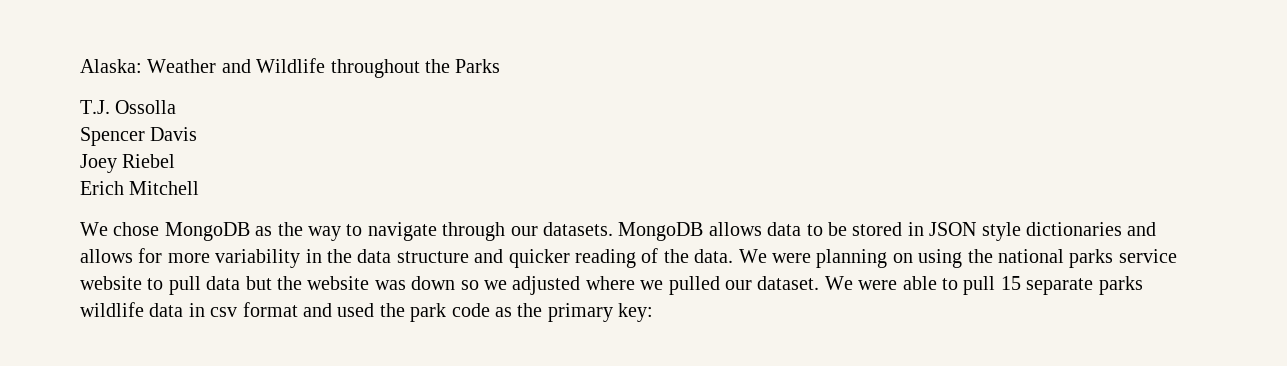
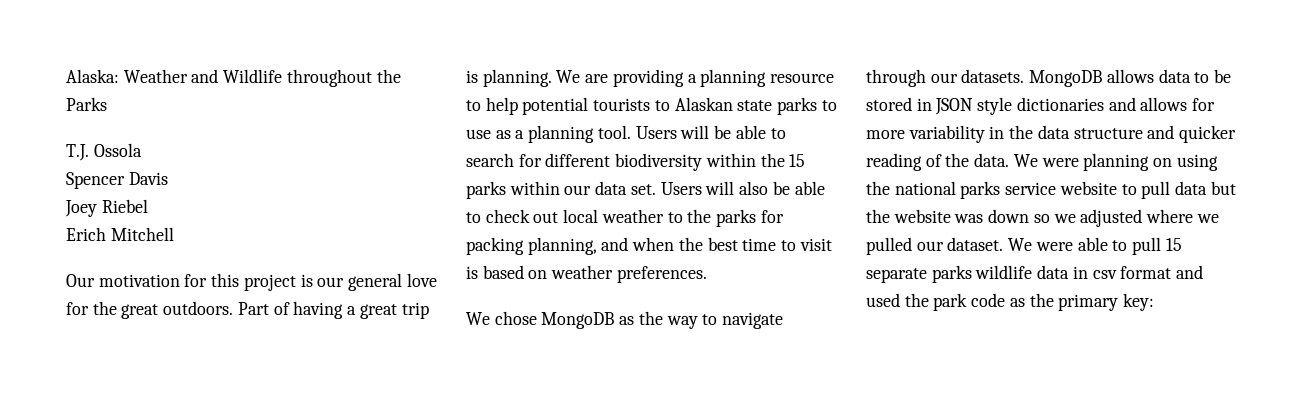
[115,100,177,114] Ossolla -> [93,143,142,157] Ossola
(200, 188) none -> [66,273,437,291] [66,301,429,319] [466,69,835,87] [466,97,837,115] [466,125,786,143] [466,153,806,171] [466,181,825,199] [466,209,784,227] [466,237,832,255] [466,265,707,283] // Our motivation for this project is our general love for the great outdoors. Part of having a great trip is planning. We are providing a planning resource to help potential tourists to Alaskan state parks to use as a planning tool. Users will be able to search for different biodiversity within the 15 parks within our data set. Users will also be able to check out local weather to the parks for packing planning, and when the best time to visit is based on weather preferences.

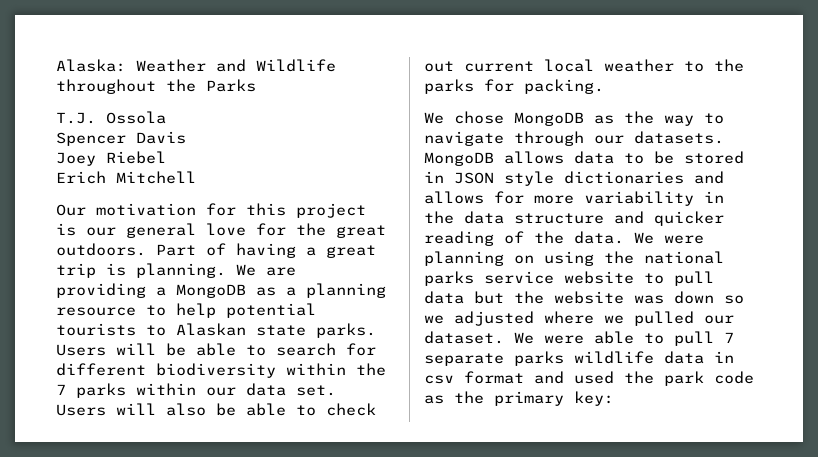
(697, 78) none -> [176,284,296,298] MongoDB as a
[777,97,837,115] [466,125,631,143] parks to use as a planning tool. -> [316,323,376,338] parks.
[789,154,806,167] 15 -> [56,384,66,395] 7
(559, 217) none -> [464,61,534,72] current
[466,237,832,255] [466,265,707,283] packing planning, and when the best time to visit is based on weather preferences. -> [524,79,604,94] packing.
[1165,238,1182,251] 15 -> [724,332,734,343] 7

